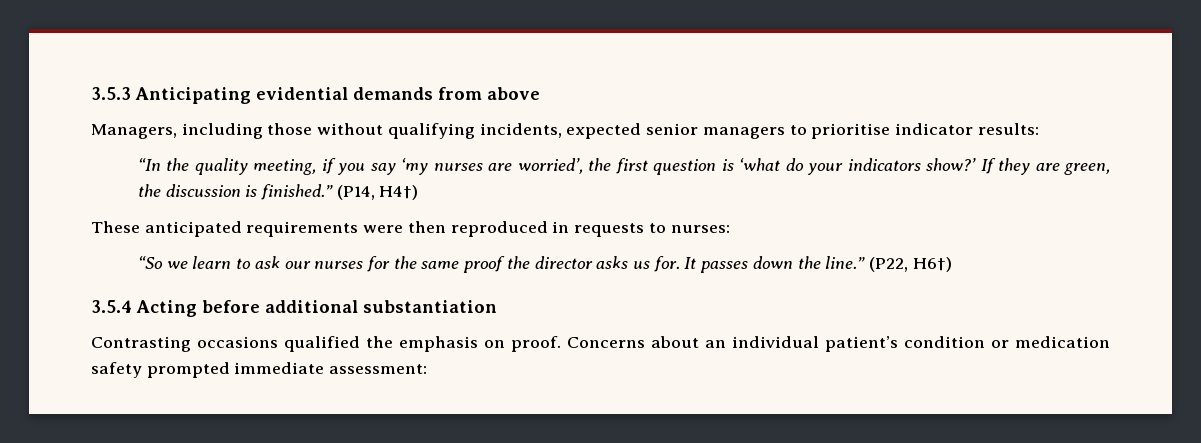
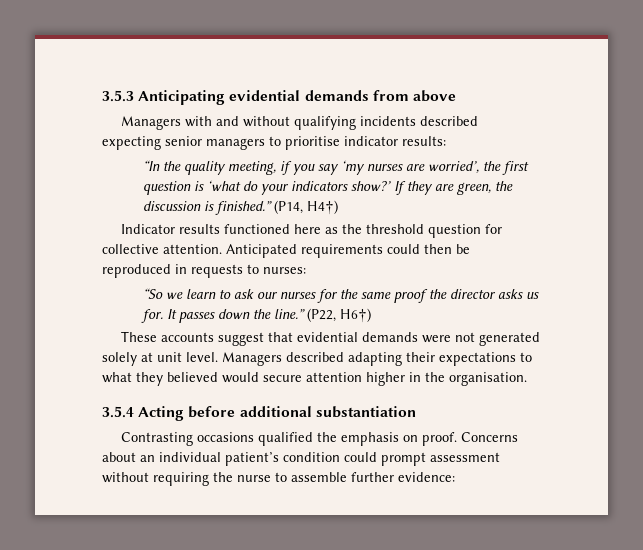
[91,123,642,139] Managers, including those without qualifying incidents, expected -> [121,116,479,130] [102,136,161,150] Managers with and without qualifying incidents described expecting
[91,221,446,237] These anticipated requirements were then -> [121,224,503,238] [102,244,470,258] Indicator results functioned here as the threshold question for collective attention. Anticipated requirements could then be
(952, 264) none -> [121,331,541,346] [102,352,532,366] [102,372,527,386] // These accounts suggest that evidential demands were not generated solely at unit level. Managers described adapting their expectations to what they believed would secure attention higher in the organisation.
[991,336,1110,348] [91,362,428,378] or medication safety prompted immediate assessment: -> [344,452,500,466] [102,472,455,486] could prompt assessment without requiring the nurse to assemble further evidence:

